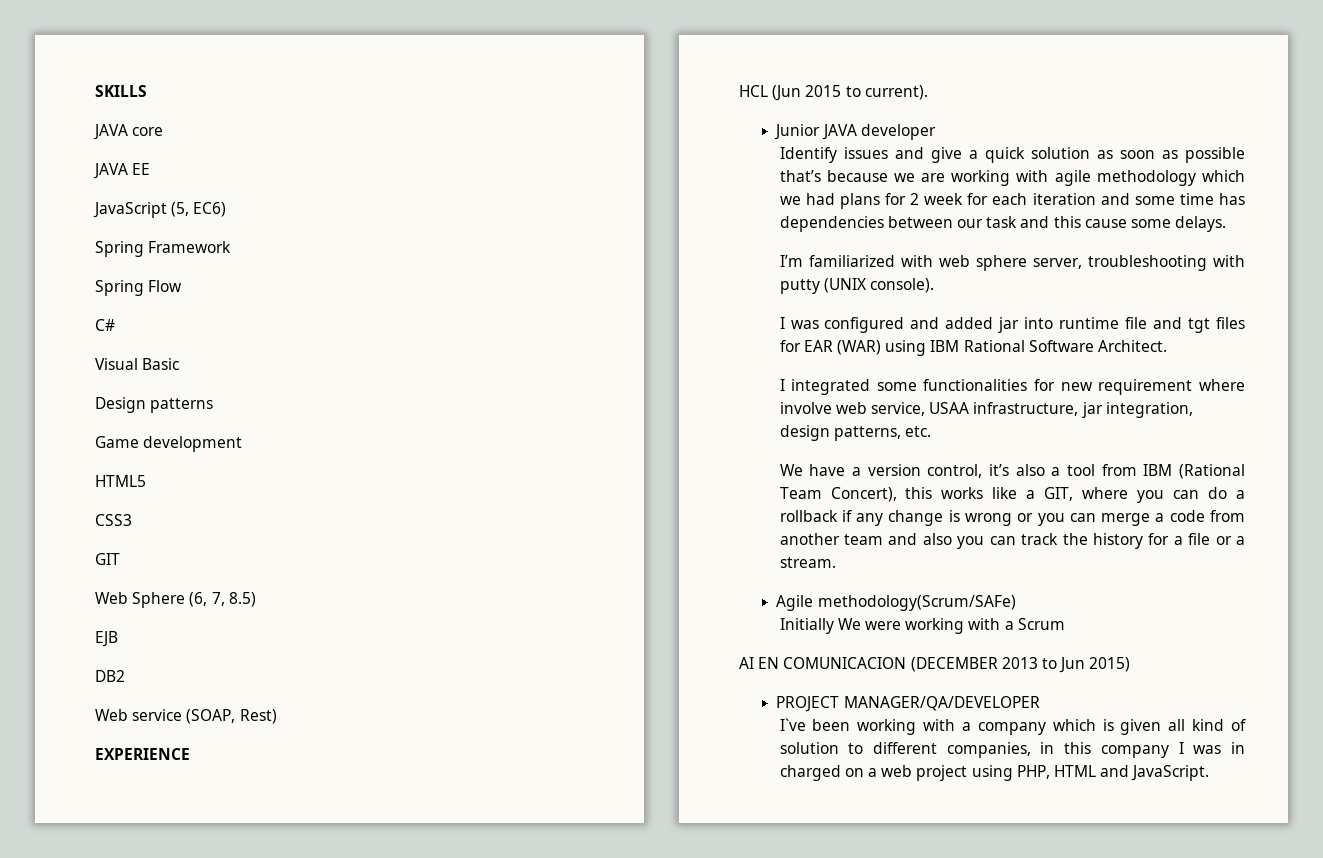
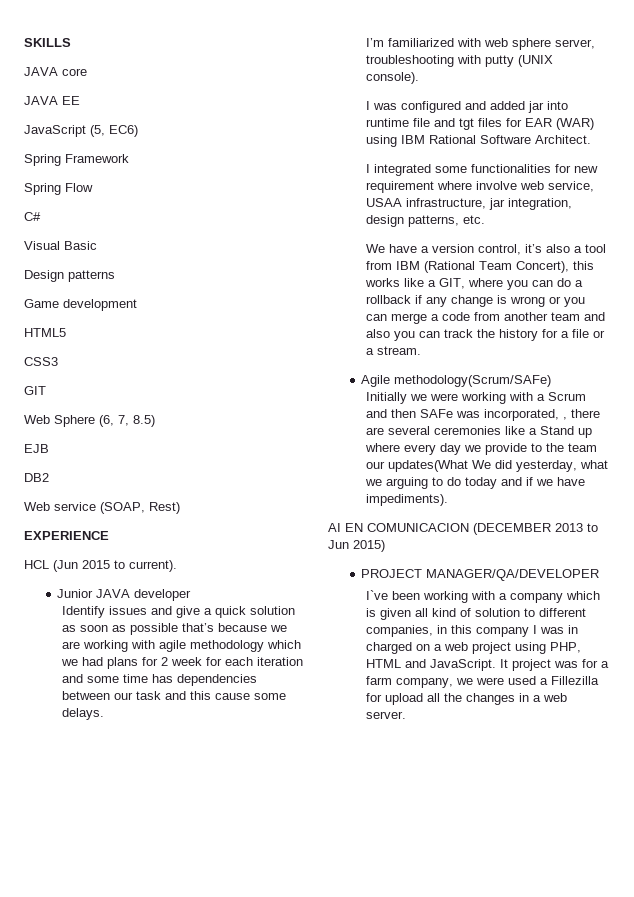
[837,618,861,630] We -> [410,394,428,401] we
(1065, 624) none -> [366,409,601,421] [366,426,593,438] [365,443,598,455] [366,460,609,472] [365,477,586,489] [366,494,449,506] and then SAFe was incorporated, , there are several ceremonies like a Stand up where every day we provide to the team our updates(What We did yesterday, what we arguing to do today and if we have impediments).
(1210, 773) none -> [500,659,610,671] [366,676,600,688] [366,693,568,705] [366,711,407,719] It project was for a farm company, we were used a Fillezilla for upload all the changes in a web server.

